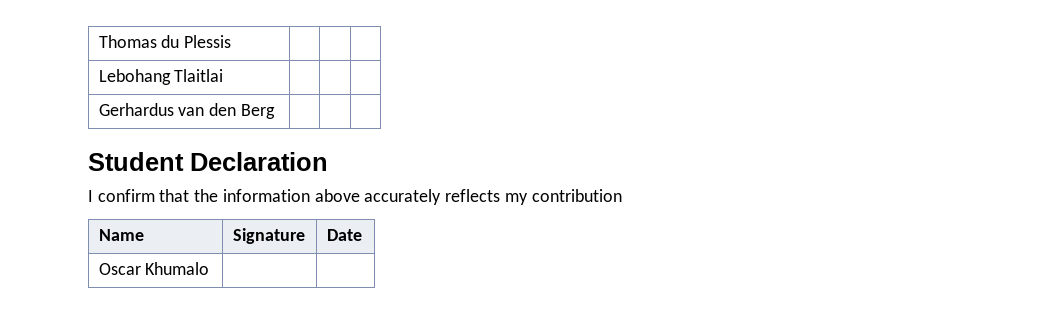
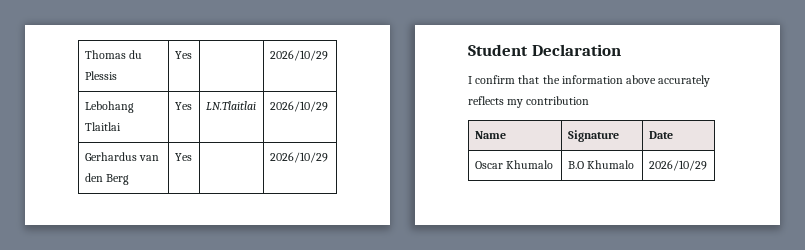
(232, 41) | | -> [174,51,192,59] [269,50,328,61] Yes | | 2026/10/29
(224, 75) | | -> [174,102,192,110] [205,101,256,110] [269,101,328,112] Yes | LN.Tlaitlai | 2026/10/29
(275, 111) | | -> [174,153,192,161] [269,152,328,163] Yes | | 2026/10/29
(210, 268) | -> [567,160,634,169] [648,160,707,171] B.O Khumalo | 2026/10/29

